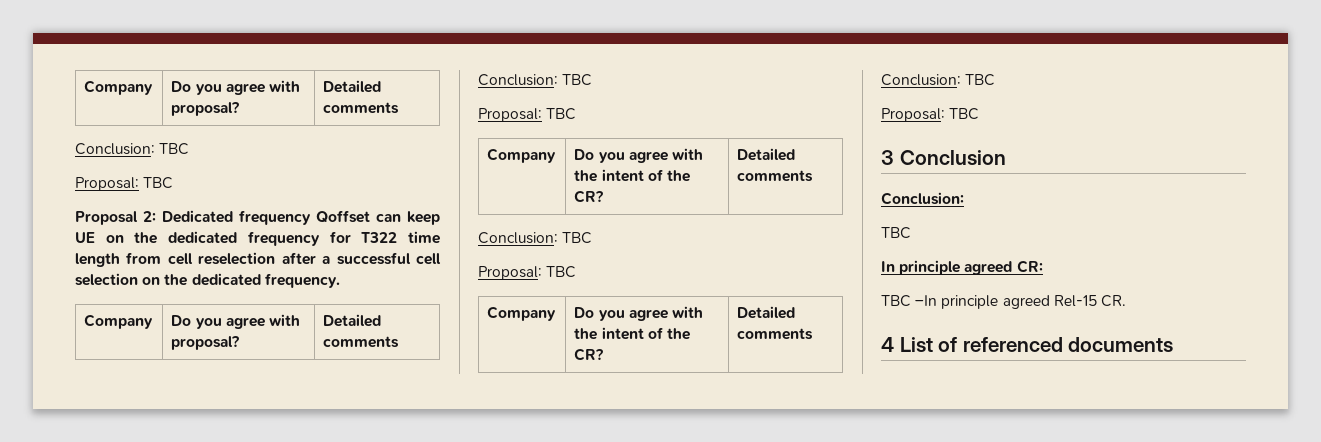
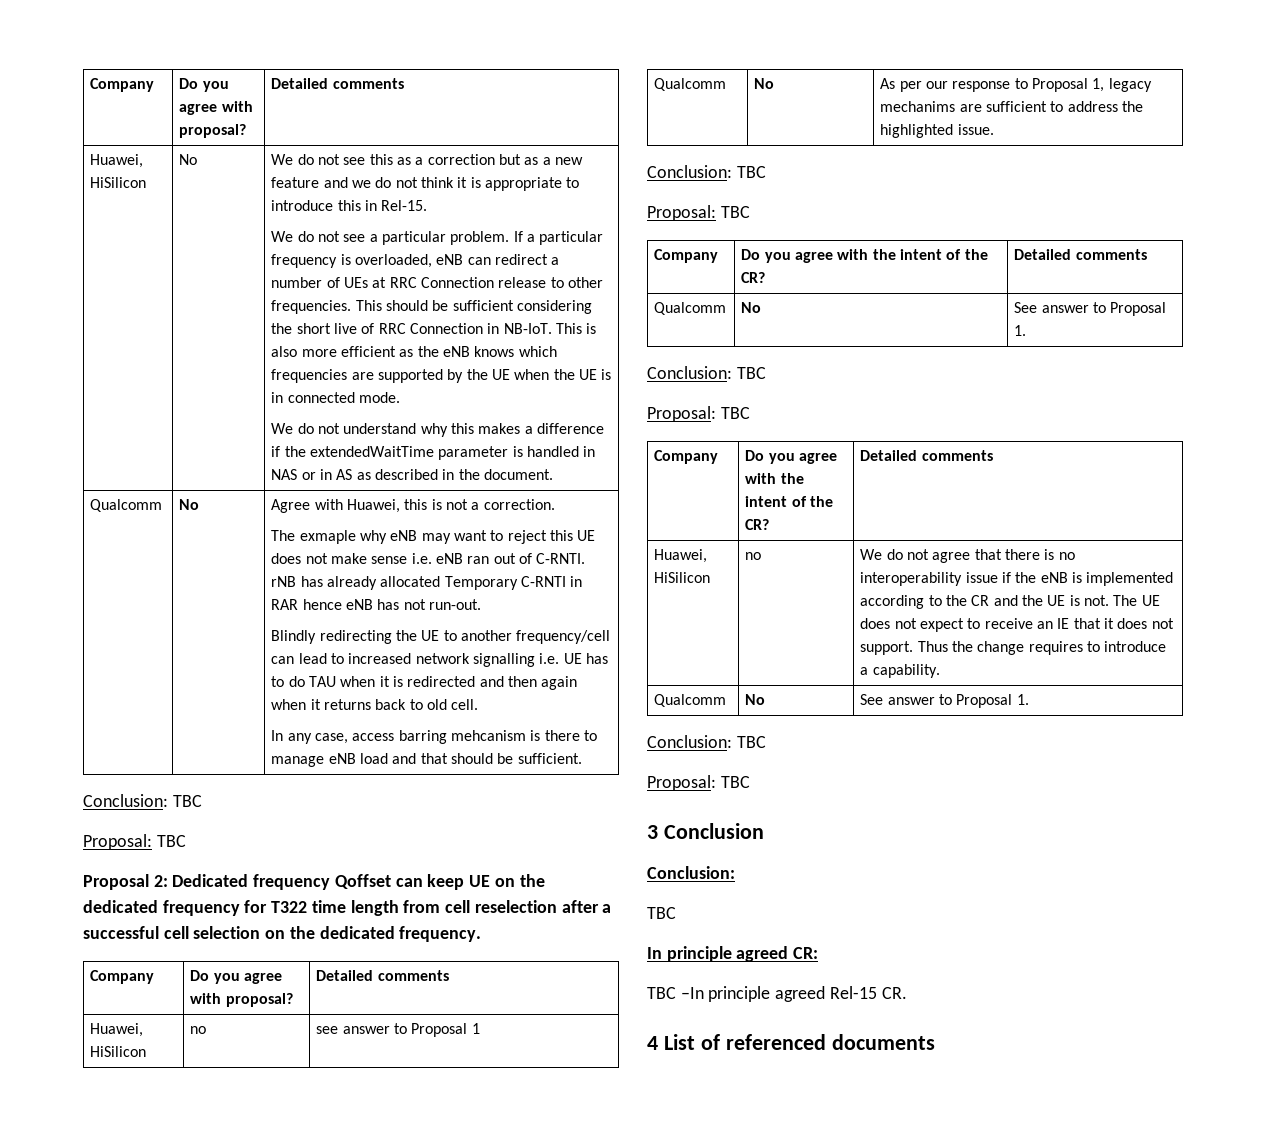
[84,80,154,95] [171,80,300,95] [171,102,240,116] [323,80,382,93] [323,102,400,114] Company | Do you agree with proposal? | Detailed comments -> [90,78,155,92] [179,78,229,92] [179,101,253,115] [179,124,247,138] [271,78,404,89] [90,154,144,168] [90,177,147,188] [179,154,198,165] [271,154,583,165] [271,177,580,191] [271,200,428,211] [271,231,604,245] [271,254,560,268] [271,277,604,288] [271,300,593,314] [271,323,597,334] [271,346,557,357] [271,369,612,383] [271,392,401,403] [271,423,605,437] [271,446,596,460] [271,469,554,480] [90,499,163,512] [179,499,200,510] [271,499,555,513] [271,530,596,544] [271,553,586,564] [271,576,583,590] [271,599,482,610] [271,630,611,644] [271,653,609,667] [271,676,578,690] [271,699,479,710] [271,730,598,744] [271,753,582,767] Company | Do you agree with proposal? | Detailed comments // Huawei, HiSilicon | No | We do not see this as a correction but as a new feature and we do not think it is appropriate to introduce this in Rel-15. // We do not see a particular problem. If a particular frequency is overloaded, eNB can redirect a number of UEs at RRC Connection release to other frequencies. This should be sufficient considering the short live of RRC Connection in NB-IoT. This is also more efficient as the eNB knows which frequencies are supported by the UE when the UE is in connected mode. // We do not understand why this makes a difference if the extendedWaitTime parameter is handled in NAS or in AS as described in the document. // Qualcomm | No | Agree with Huawei, this is not a correction. // The exmaple why eNB may want to reject this UE does not make sense i.e. eNB ran out of C-RNTI. rNB has already allocated Temporary C-RNTI in RAR hence eNB has not run-out. // Blindly redirecting the UE to another frequency/cell can lead to increased network signalling i.e. UE has to do TAU when it is redirected and then again when it returns back to old cell. // In any case, access barring mehcanism is there to manage eNB load and that should be sufficient.
(400, 342) none -> [90,1023,144,1037] [90,1046,147,1057] [190,1026,207,1034] [316,1023,480,1037] [654,78,727,91] [754,78,775,89] [880,78,1152,92] [880,101,1144,112] [880,124,994,138] // Huawei, HiSilicon | no | see answer to Proposal 1 // Qualcomm | No | As per our response to Proposal 1, legacy mechanims are sufficient to address the highlighted issue.
(814, 176) none -> [654,302,727,315] [741,302,762,313] [1014,302,1167,316] [1014,325,1027,336] // Qualcomm | No | See answer to Proposal 1.
(814, 334) none -> [654,549,708,563] [654,572,711,583] [745,552,762,560] [860,549,1075,563] [860,572,1174,586] [860,595,1160,609] [860,618,1174,632] [860,641,1167,655] [860,664,940,678] [654,694,727,707] [745,694,766,705] [860,694,1029,708] // Huawei, HiSilicon | no | We do not agree that there is no interoperability issue if the eNB is implemented according to the CR and the UE is not. The UE does not expect to receive an IE that it does not support. Thus the change requires to introduce a capability. // Qualcomm | No | See answer to Proposal 1.

